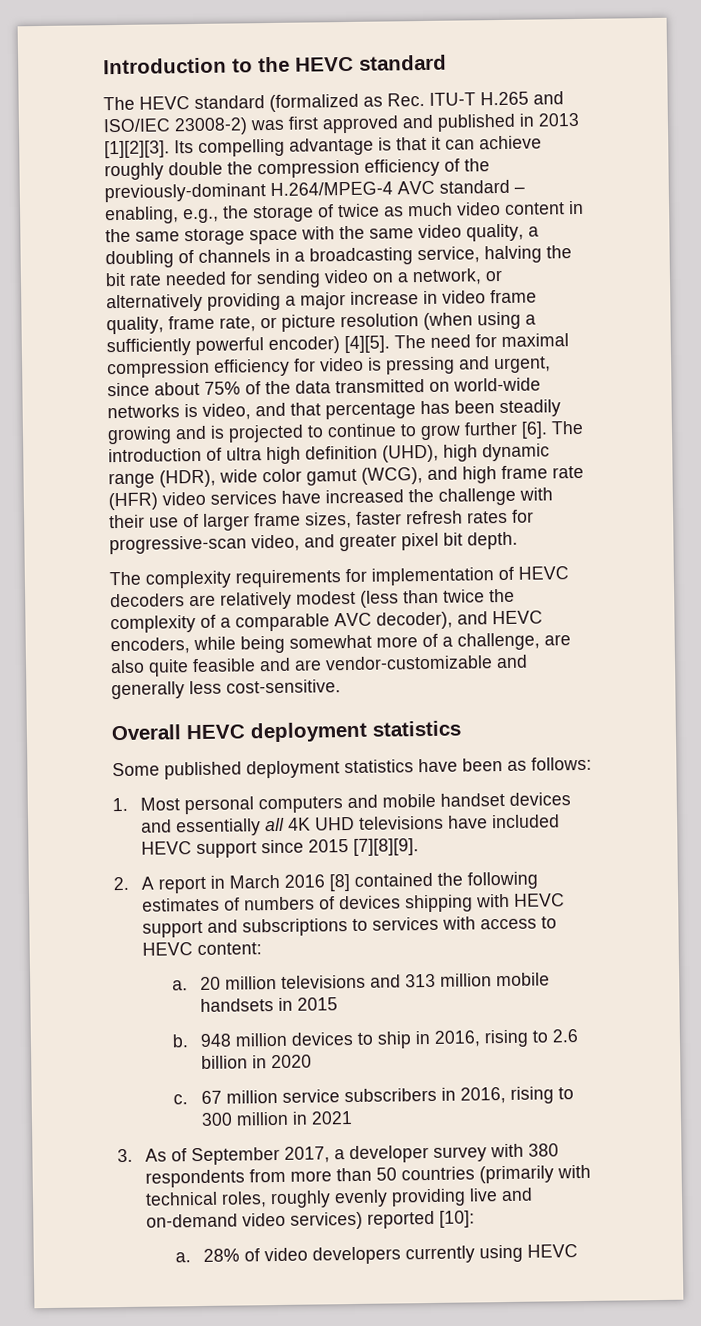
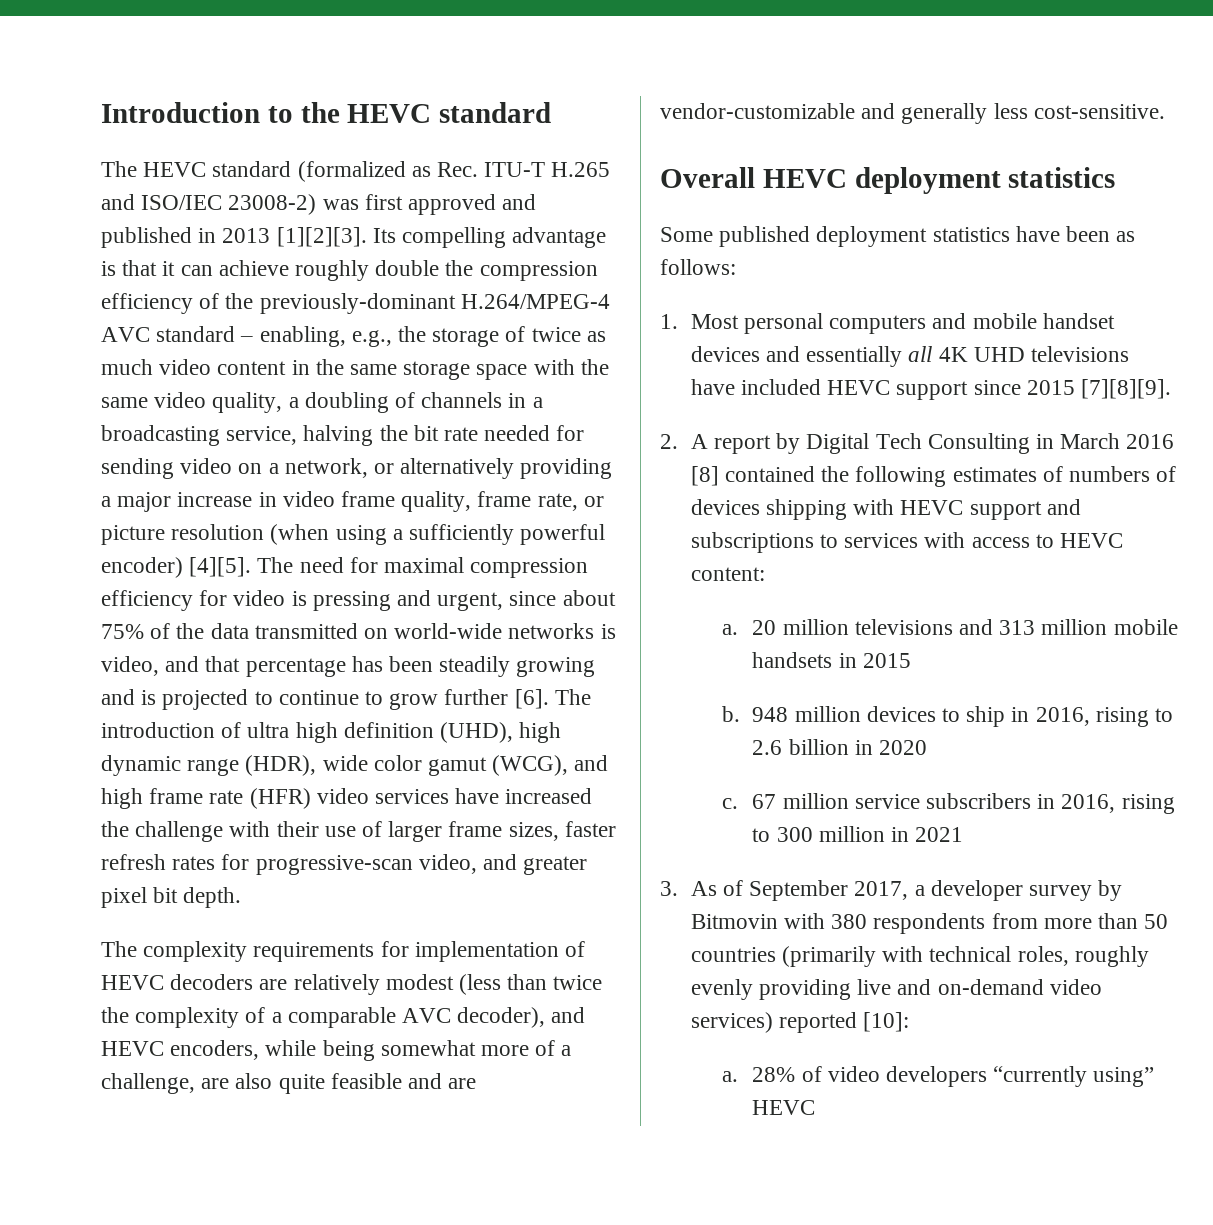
(207, 885) none -> [776,433,1030,454] by Digital Tech Consulting
(488, 1154) none -> [1098,880,1123,901] [690,914,778,929] by Bitmovin
[405,1244,524,1264] currently using -> [993,1066,1155,1087] “currently using”

